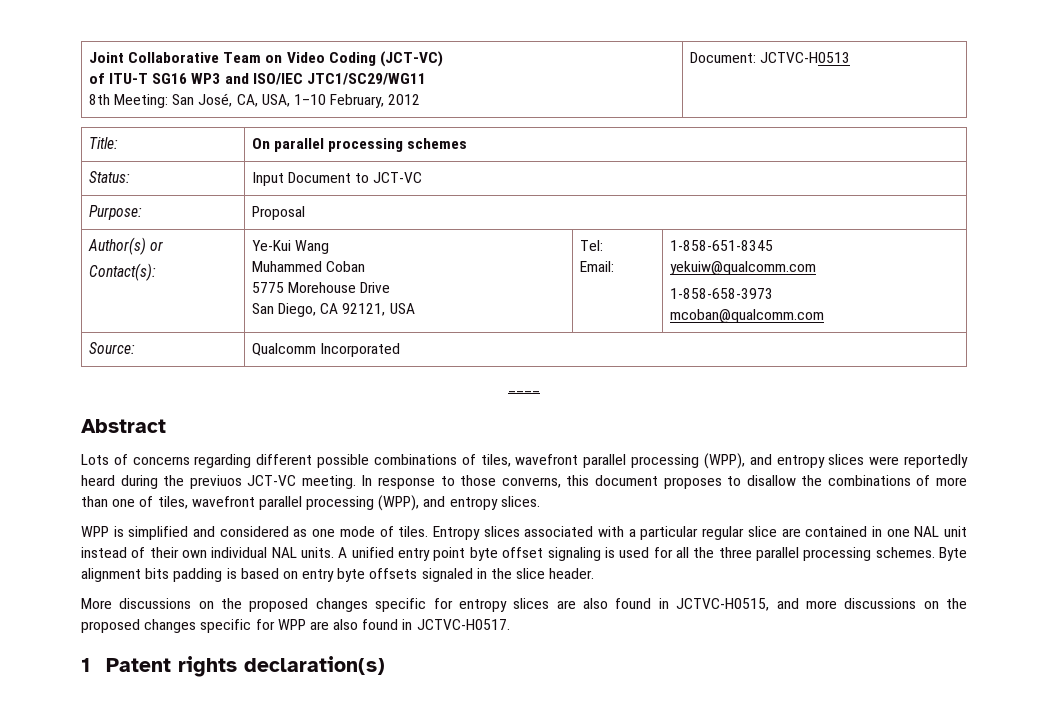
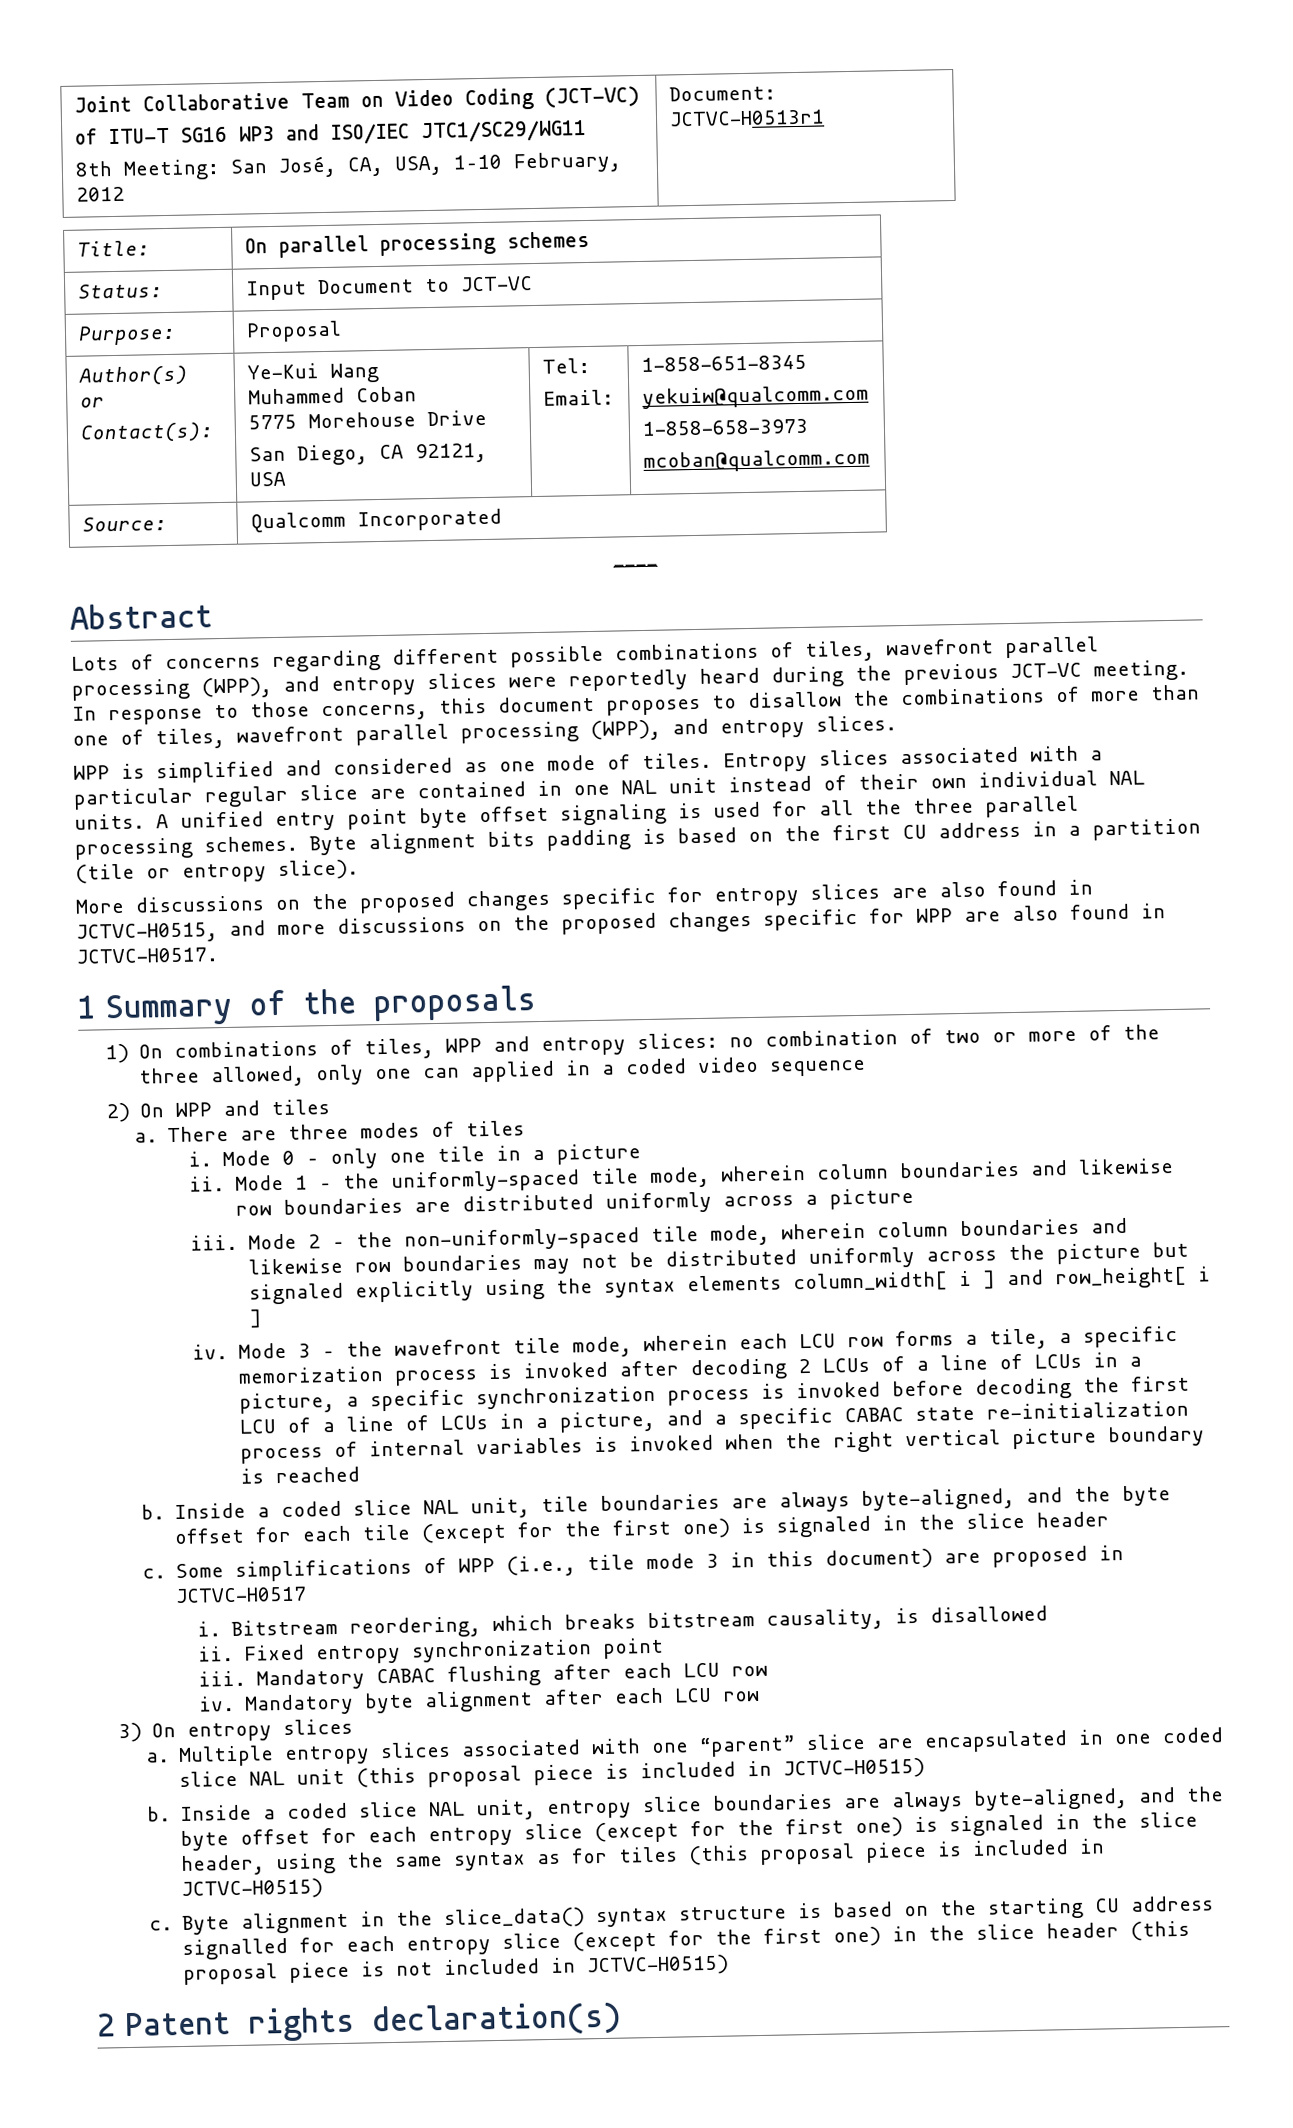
[760,52,851,63] JCTVC-H0513 -> [669,109,826,127] JCTVC-H0513r1
[189,475,242,489] previuos -> [903,663,999,686] previous
[501,477,561,488] converns, -> [321,704,428,722] concerns,
[302,568,595,582] entry byte offsets signaled in the slice header. -> [784,818,1201,842] [75,859,359,884] the first CU address in a partition (tile or entropy slice).
(90, 665) none -> [105,985,538,1027] [105,1024,1161,1064] [138,1056,867,1088] [106,1099,331,1123] [134,1120,526,1143] [188,1143,641,1170] [189,1158,1174,1193] [234,1187,914,1216] [190,1217,1128,1252] [247,1241,1189,1275] [248,1266,1211,1305] [248,1309,262,1328] [192,1325,1178,1360] [237,1352,1142,1386] [238,1375,1190,1414] [238,1400,1189,1434] [239,1425,1205,1464] [239,1466,360,1484] [141,1485,1172,1520] [174,1511,1110,1545] [142,1544,1125,1582] [175,1586,308,1604] [197,1605,1048,1639] [198,1637,664,1665] [198,1662,768,1691] [198,1687,760,1716] [118,1718,354,1743] [146,1727,1225,1768] [179,1757,926,1788] [147,1786,1225,1822] [180,1811,1199,1851] [180,1838,1106,1876] [181,1878,324,1900] [149,1895,1215,1935] [182,1920,1191,1960] [183,1954,730,1985] [96,2013,116,2037] Summary of the proposals // 1) On combinations of tiles, WPP and entropy slices: no combination of two or more of the three allowed, only one can applied in a coded video sequence // 2) On WPP and tiles // a. There are three modes of tiles // i. Mode 0 – only one tile in a picture // ii. Mode 1 – the uniformly-spaced tile mode, wherein column boundaries and likewise row boundaries are distributed uniformly across a picture // iii. Mode 2 – the non-uniformly-spaced tile mode, wherein column boundaries and likewise row boundaries may not be distributed uniformly across the picture but signaled explicitly using the syntax elements column_width[ i ] and row_height[ i ] // iv. Mode 3 – the wavefront tile mode, wherein each LCU row forms a tile, a specific memorization process is invoked after decoding 2 LCUs of a line of LCUs in a picture, a specific synchronization process is invoked before decoding the first LCU of a line of LCUs in a picture, and a specific CABAC state re-initialization process of internal variables is invoked when the right vertical picture boundary is reached // b. Inside a coded slice NAL unit, tile boundaries are always byte-aligned, and the byte offset for each tile (except for the first one) is signaled in the slice header // c. Some simplifications of WPP (i.e., tile mode 3 in this document) are proposed in JCTVC-H0517 // i. Bitstream reordering, which breaks bitstream causality, is disallowed // ii. Fixed entropy synchronization point // iii. Mandatory CABAC flushing after each LCU row // iv. Mandatory byte alignment after each LCU row // 3) On entropy slices // a. Multiple entropy slices associated with one “parent” slice are encapsulated in one coded slice NAL unit (this proposal piece is included in JCTVC-H0515) // b. Inside a coded slice NAL unit, entropy slice boundaries are always byte-aligned, and the byte offset for each entropy slice (except for the first one) is signaled in the slice header, using the same syntax as for tiles (this proposal piece is included in JCTVC-H0515) // c. Byte alignment in the slice_data() syntax structure is based on the starting CU address signalled for each entropy slice (except for the first one) in the slice header (this proposal piece is not included in JCTVC-H0515) // 2

